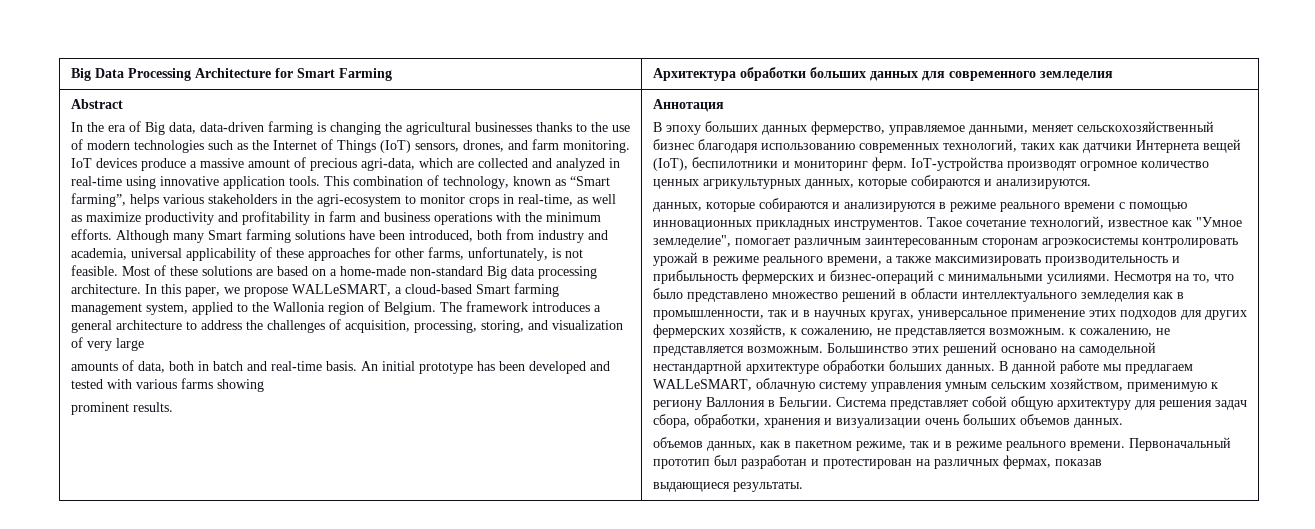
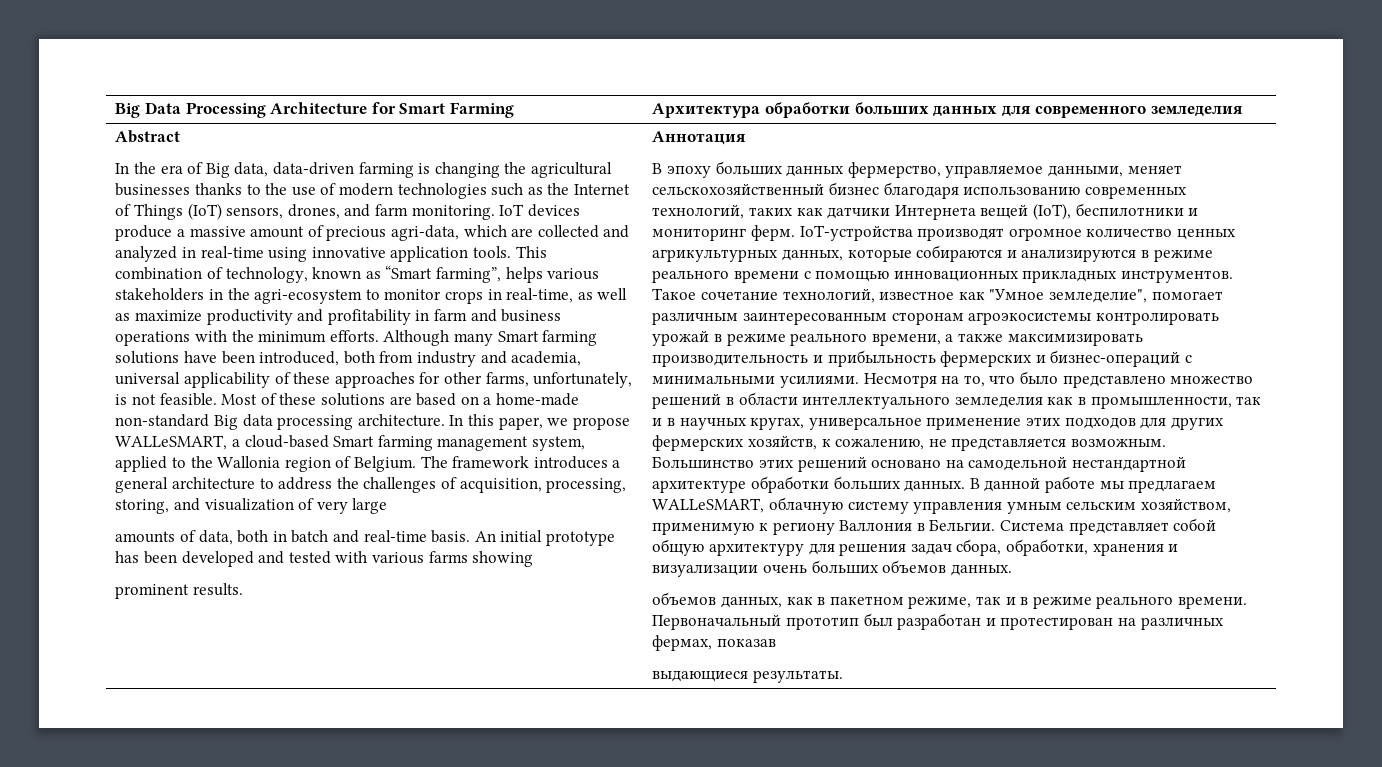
[995,179,1091,189] [652,198,840,212] анализируются. // данных, которые собираются и -> (1017, 254) none
[1068,328,1170,337] [652,346,823,356] к сожалению, не представляется возможным. -> (1166, 443) none

